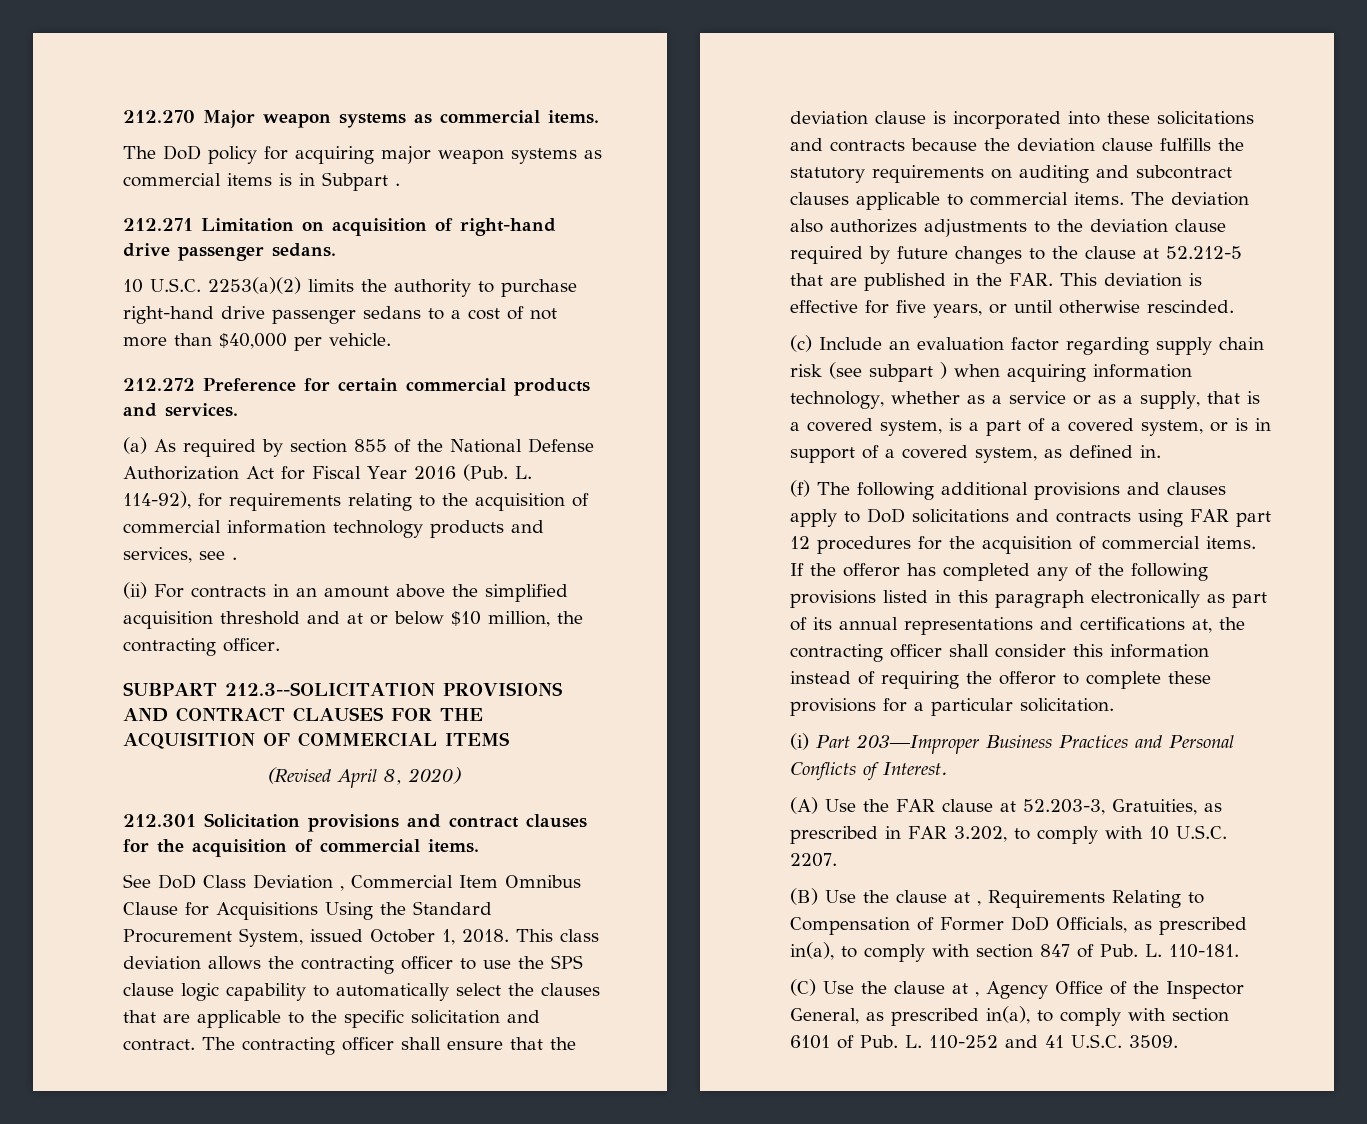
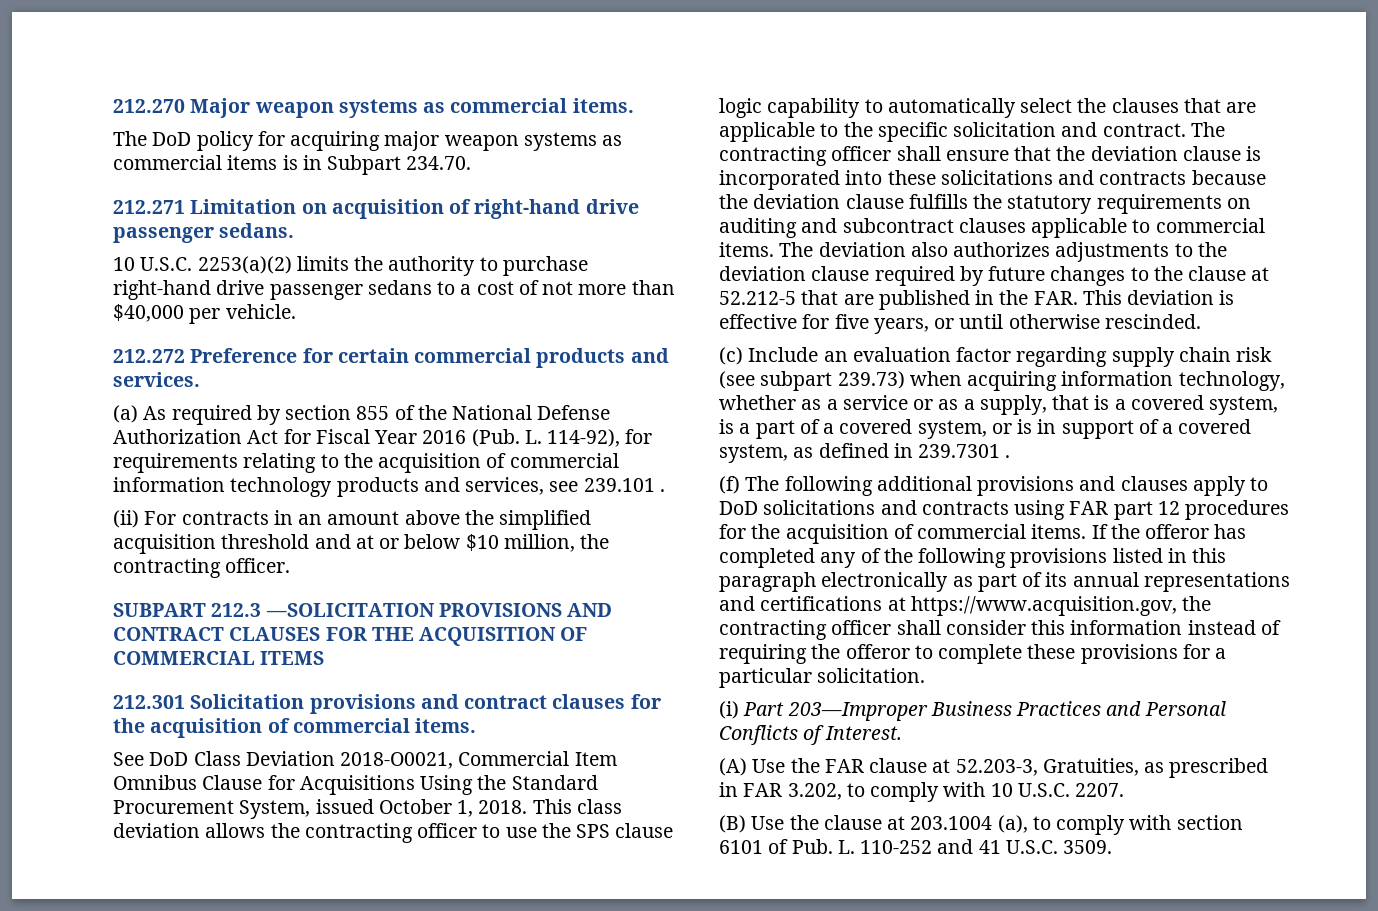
[395,183,400,186] . -> [406,156,472,170] 234.70.
(225, 555) none -> [583,478,655,492] 239.101
[224,682,435,697] 212.3--SOLICITATION -> [211,603,435,617] 212.3 —SOLICITATION
[267,767,461,788] // (Revised April 8, 2020) -> (325, 658) none
[340,886,344,891] , -> [340,752,454,769] 2018-O0021,
[940,362,947,379] ) -> [837,371,905,389] 239.73)
[1140,445,1161,458] in. -> [893,443,1011,458] in 239.7301 .
[1192,619,1212,633] at, -> [887,596,1177,616] at https://www.acquisition.gov,
[977,890,1204,908] [790,916,1247,935] [790,942,1239,962] [790,979,1244,999] [790,1006,1030,1026] , Requirements Relating to Compensation of Former DoD Officials, as prescribed in(a), to comply with section 847 of Pub. L. 110-181. // (C) Use the clause at , Agency Office of the Inspector General, as prescribed in(a), -> [910,815,1028,833] 203.1004 (a),

